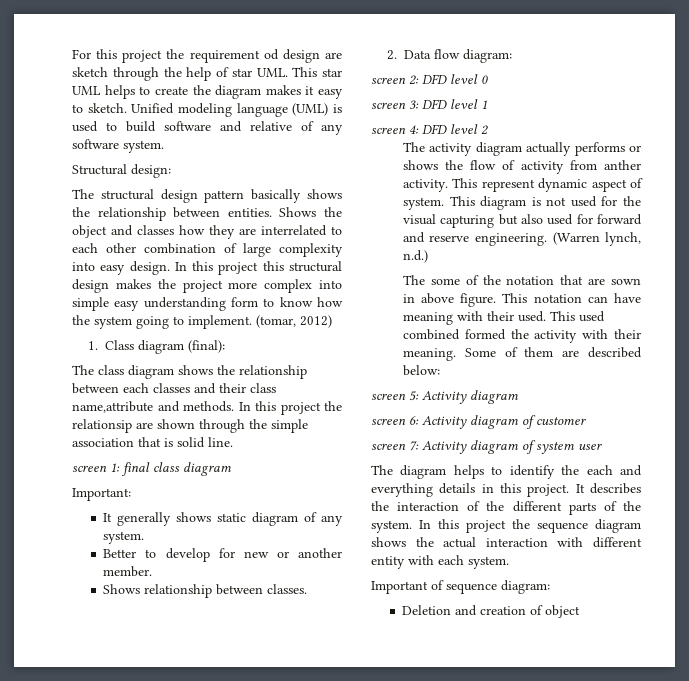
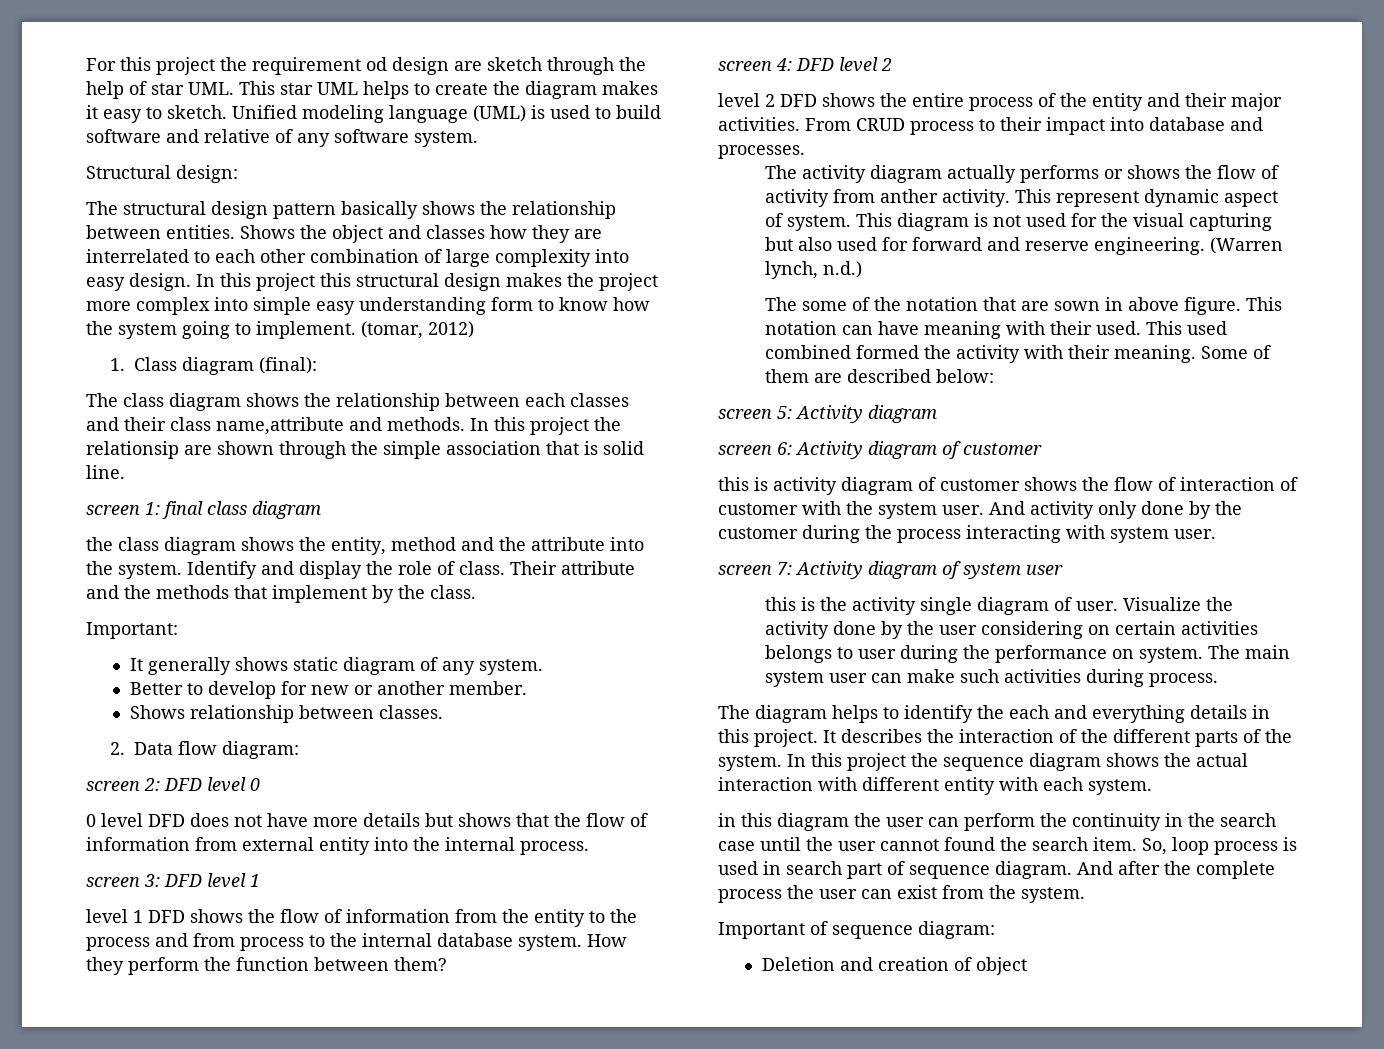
(231, 469) none -> [86,537,644,555] [86,561,635,579] [86,585,476,603] // the class diagram shows the entity, method and the attribute into the system. Identify and display the role of class. Their attribute and the methods that implement by the class.
(488, 79) none -> [86,813,648,827] [86,837,589,855] // 0 level DFD does not have more details but shows that the flow of information from external entity into the internal process.
(487, 104) none -> [86,909,637,927] [86,933,627,951] [86,957,447,975] // level 1 DFD shows the flow of information from the entity to the process and from process to the internal database system. How they perform the function between them?
(489, 130) none -> [718,93,1282,111] [718,117,1263,135] [718,145,805,159] // level 2 DFD shows the entire process of the entity and their major activities. From CRUD process to their impact into database and processes.
(586, 421) none -> [718,477,1298,495] [718,501,1242,519] [718,525,1216,543] // this is activity diagram of customer shows the flow of interaction of customer with the system user. And activity only done by the customer during the process interacting with system user.
(602, 446) none -> [765,597,1234,615] [765,621,1259,639] [765,645,1291,663] [765,669,1219,687] // this is the activity single diagram of user. Visualize the activity done by the user considering on certain activities belongs to user during the performance on system. The main system user can make such activities during process.
(509, 562) none -> [718,813,1276,831] [718,837,1297,855] [718,861,1275,879] [718,885,1085,903] // in this diagram the user can perform the continuity in the search case until the user cannot found the search item. So, loop process is used in search part of sequence diagram. And after the complete process the user can exist from the system.

